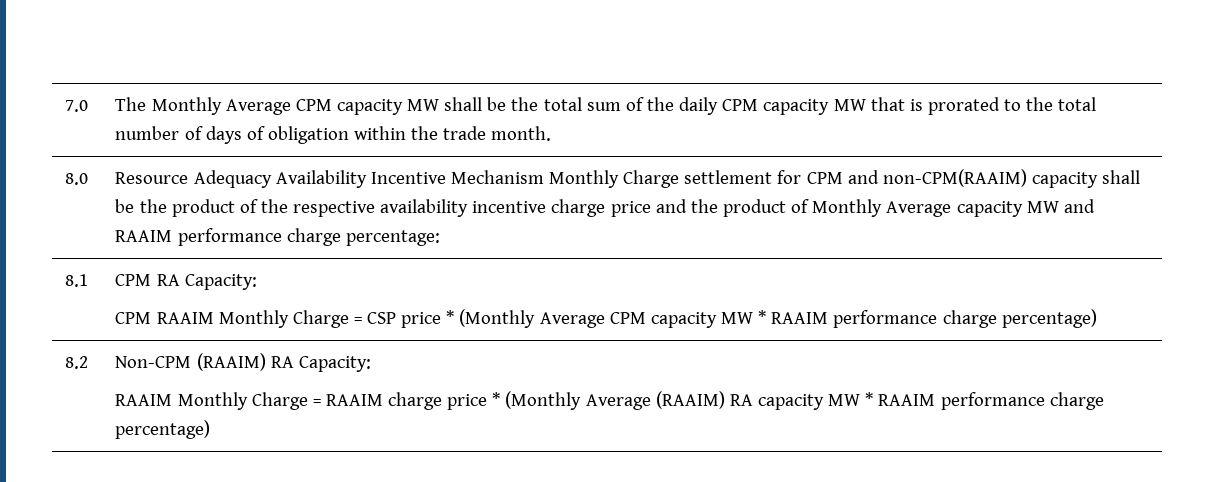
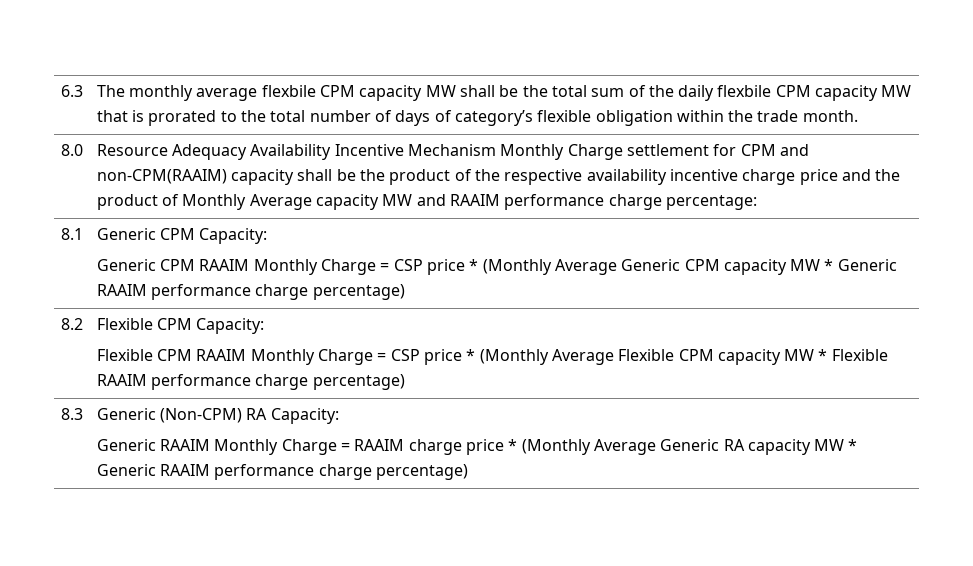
[65,100,89,112] 7.0 -> [60,85,83,97] 6.3
[151,97,291,115] Monthly Average -> [128,85,316,101] monthly average flexbile
(719, 106) none -> [717,85,772,97] flexbile
(265, 133) none -> [454,110,592,126] category’s flexible
[115,274,257,290] CPM RA Capacity: // -> [96,228,268,244] [96,259,156,271] Generic CPM Capacity: // Generic
[609,310,767,328] CPM capacity MW * -> [621,259,897,275] Generic CPM capacity MW * Generic
[115,353,371,372] Non-CPM (RAAIM) RA Capacity: // -> [96,318,265,334] [96,349,888,365] [96,374,405,390] [60,408,83,420] [96,408,339,424] [96,439,156,451] Flexible CPM Capacity: // Flexible CPM RAAIM Monthly Charge = CSP price * (Monthly Average Flexible CPM capacity MW * Flexible RAAIM performance charge percentage) // 8.3 | Generic (Non-CPM) RA Capacity: // Generic
[655,391,725,409] (RAAIM) -> [660,439,720,451] Generic
(874, 399) none -> [96,464,156,476] Generic

